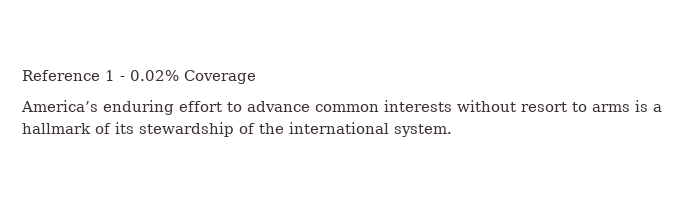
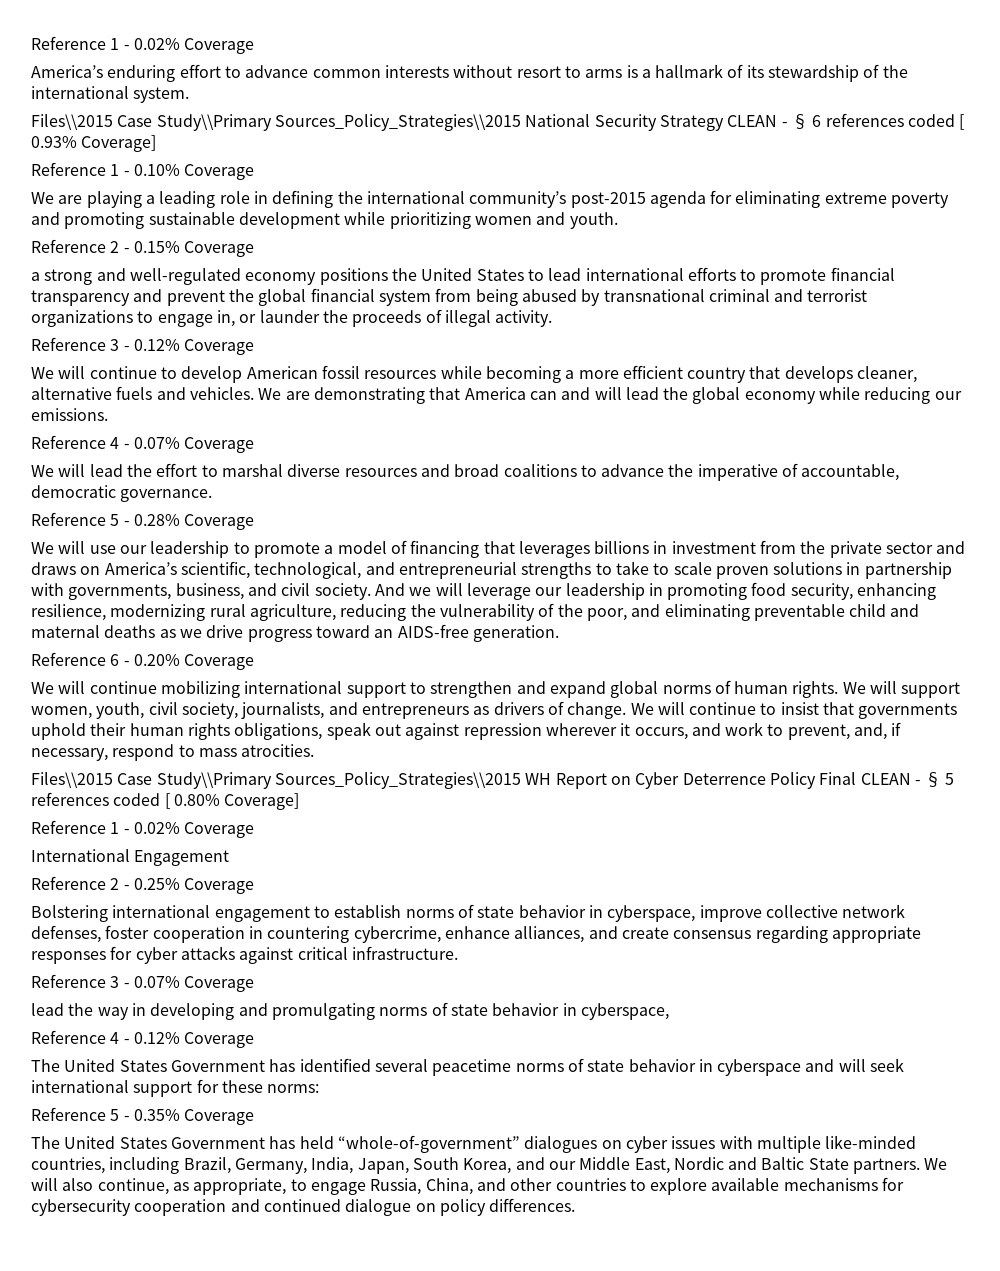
(452, 130) none -> [31,113,965,131] [31,135,157,152] [31,162,255,180] [31,190,950,208] [31,212,618,229] [31,239,255,257] [31,267,895,285] [31,288,868,306] [31,309,553,327] [31,337,255,355] [31,365,918,383] [31,386,962,404] [31,408,108,421] [31,435,255,453] [31,463,900,481] [31,485,213,502] [31,512,255,530] [31,540,966,558] [31,561,952,579] [31,582,937,600] [31,603,920,621] [31,624,559,642] [31,652,255,670] [31,680,961,698] [31,701,958,719] [31,722,902,740] [31,744,315,761] [31,772,955,789] [31,792,300,810] [31,820,255,838] [31,849,230,866] [31,876,255,894] [31,904,906,922] [31,925,921,943] [31,946,458,964] [31,974,255,992] [31,1002,669,1020] [31,1030,255,1048] [31,1058,905,1076] [31,1079,320,1097] [31,1107,255,1125] [31,1135,917,1153] [31,1157,948,1174] [31,1177,905,1195] [31,1198,576,1216] // Files\\2015 Case Study\\Primary Sources_Policy_Strategies\\2015 National Security Strategy CLEAN - § 6 references coded [ 0.93% Coverage] // Reference 1 - 0.10% Coverage // We are playing a leading role in defining the international community’s post-2015 agenda for eliminating extreme poverty and promoting sustainable development while prioritizing women and youth. // Reference 2 - 0.15% Coverage // a strong and well-regulated economy positions the United States to lead international efforts to promote financial transparency and prevent the global financial system from being abused by transnational criminal and terrorist organizations to engage in, or launder the proceeds of illegal activity. // Reference 3 - 0.12% Coverage // We will continue to develop American fossil resources while becoming a more efficient country that develops cleaner, alternative fuels and vehicles. We are demonstrating that America can and will lead the global economy while reducing our emissions. // Reference 4 - 0.07% Coverage // We will lead the effort to marshal diverse resources and broad coalitions to advance the imperative of accountable, democratic governance. // Reference 5 - 0.28% Coverage // We will use our leadership to promote a model of financing that leverages billions in investment from the private sector and draws on America’s scientific, technological, and entrepreneurial strengths to take to scale proven solutions in partnership with governments, business, and civil society. And we will leverage our leadership in promoting food security, enhancing resilience, modernizing rural agriculture, reducing the vulnerability of the poor, and eliminating preventable child and maternal deaths as we drive progress toward an AIDS-free generation. // Reference 6 - 0.20% Coverage // We will continue mobilizing international support to strengthen and expand global norms of human rights. We will support women, youth, civil society, journalists, and entrepreneurs as drivers of change. We will continue to insist that governments uphold their human rights obligations, speak out against repression wherever it occurs, and work to prevent, and, if necessary, respond to mass atrocities. // Files\\2015 Case Study\\Primary Sources_Policy_Strategies\\2015 WH Report on Cyber Deterrence Policy Final CLEAN - § 5 references coded [ 0.80% Coverage] // Reference 1 - 0.02% Coverage // International Engagement // Reference 2 - 0.25% Coverage // Bolstering international engagement to establish norms of state behavior in cyberspace, improve collective network defenses, foster cooperation in countering cybercrime, enhance alliances, and create consensus regarding appropriate responses for cyber attacks against critical infrastructure. // Reference 3 - 0.07% Coverage // lead the way in developing and promulgating norms of state behavior in cyberspace, // Reference 4 - 0.12% Coverage // The United States Government has identified several peacetime norms of state behavior in cyberspace and will seek international support for these norms: // Reference 5 - 0.35% Coverage // The United States Government has held “whole-of-government” dialogues on cyber issues with multiple like-minded countries, including Brazil, Germany, India, Japan, South Korea, and our Middle East, Nordic and Baltic State partners. We will also continue, as appropriate, to engage Russia, China, and other countries to explore available mechanisms for cybersecurity cooperation and continued dialogue on policy differences.

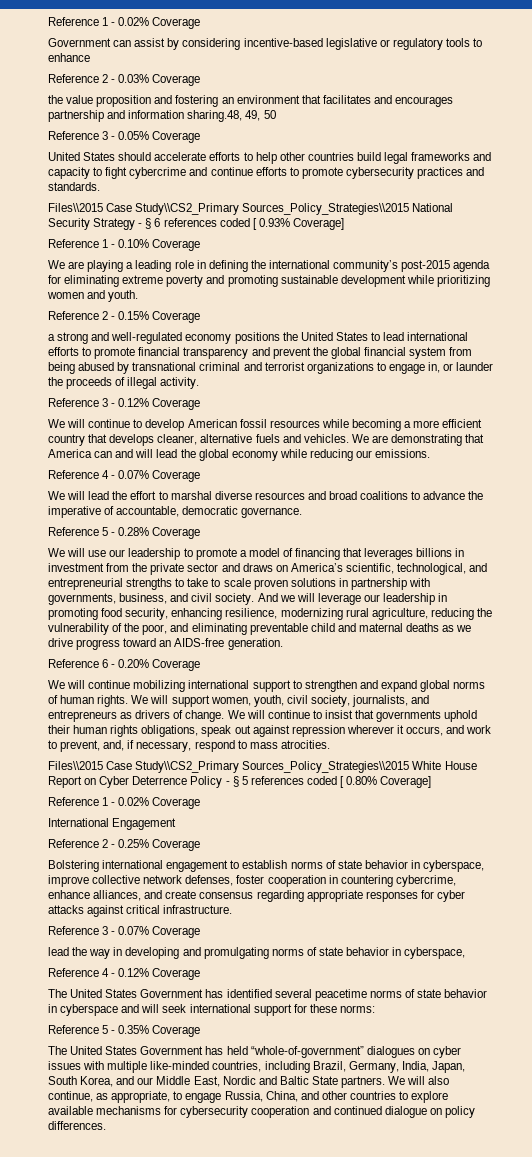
[31,36,255,54] [31,64,908,82] [31,86,190,103] [31,114,272,131] Reference 1 - 0.02% Coverage // America’s enduring effort to advance common interests without resort to arms is a hallmark of its stewardship of the international system. // Files\\2015 Case Study\\Primary -> [48,17,201,29] [48,38,483,50] [48,53,90,62] [48,74,201,86] [48,95,454,107] [48,110,276,122] [48,131,201,143] [48,152,492,164] [48,167,485,179] [48,182,100,191] [48,203,240,215] Reference 1 - 0.02% Coverage // Government can assist by considering incentive-based legislative or regulatory tools to enhance // Reference 2 - 0.03% Coverage // the value proposition and fostering an environment that facilitates and encourages partnership and information sharing.48, 49, 50 // Reference 3 - 0.05% Coverage // United States should accelerate efforts to help other countries build legal frameworks and capacity to fight cybercrime and continue efforts to promote cybersecurity practices and standards. // Files\\2015 Case Study\\CS2_Primary
[727,115,778,127] CLEAN -> (136, 224) none
[156,772,552,789] Study\\Primary Sources_Policy_Strategies\\2015 WH -> [135,761,477,773] Study\\CS2_Primary Sources_Policy_Strategies\\2015 White House
[819,772,911,785] Final CLEAN -> (223, 782) none

